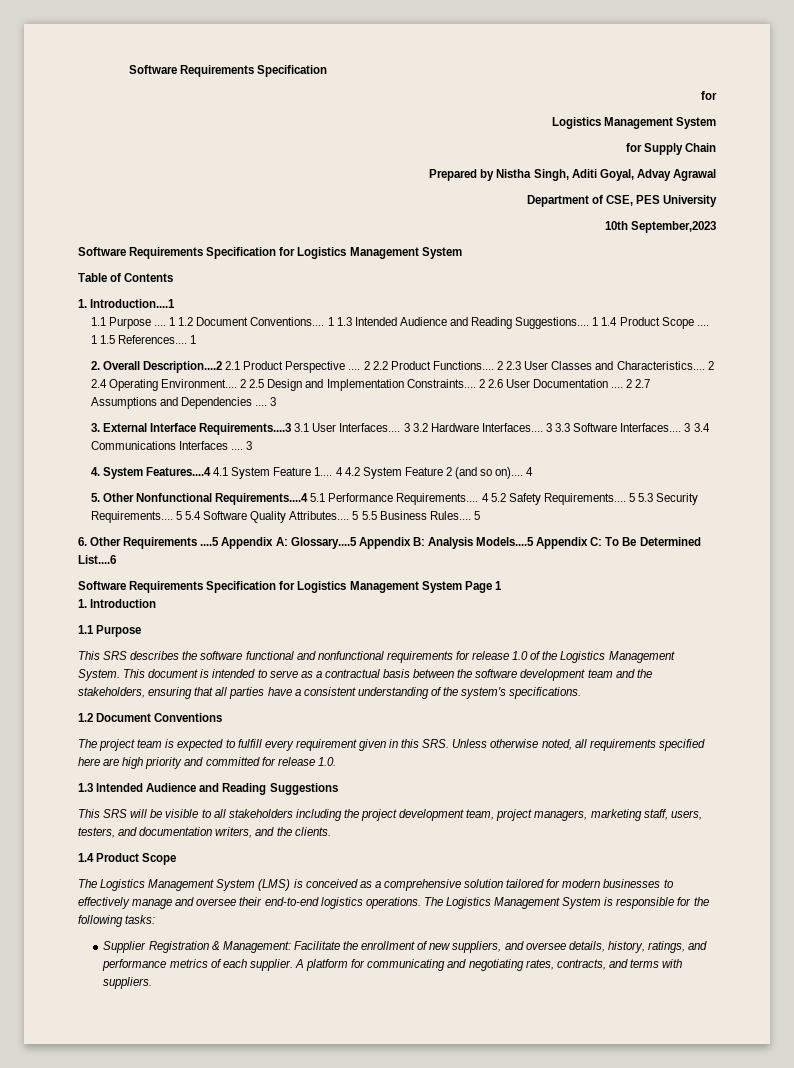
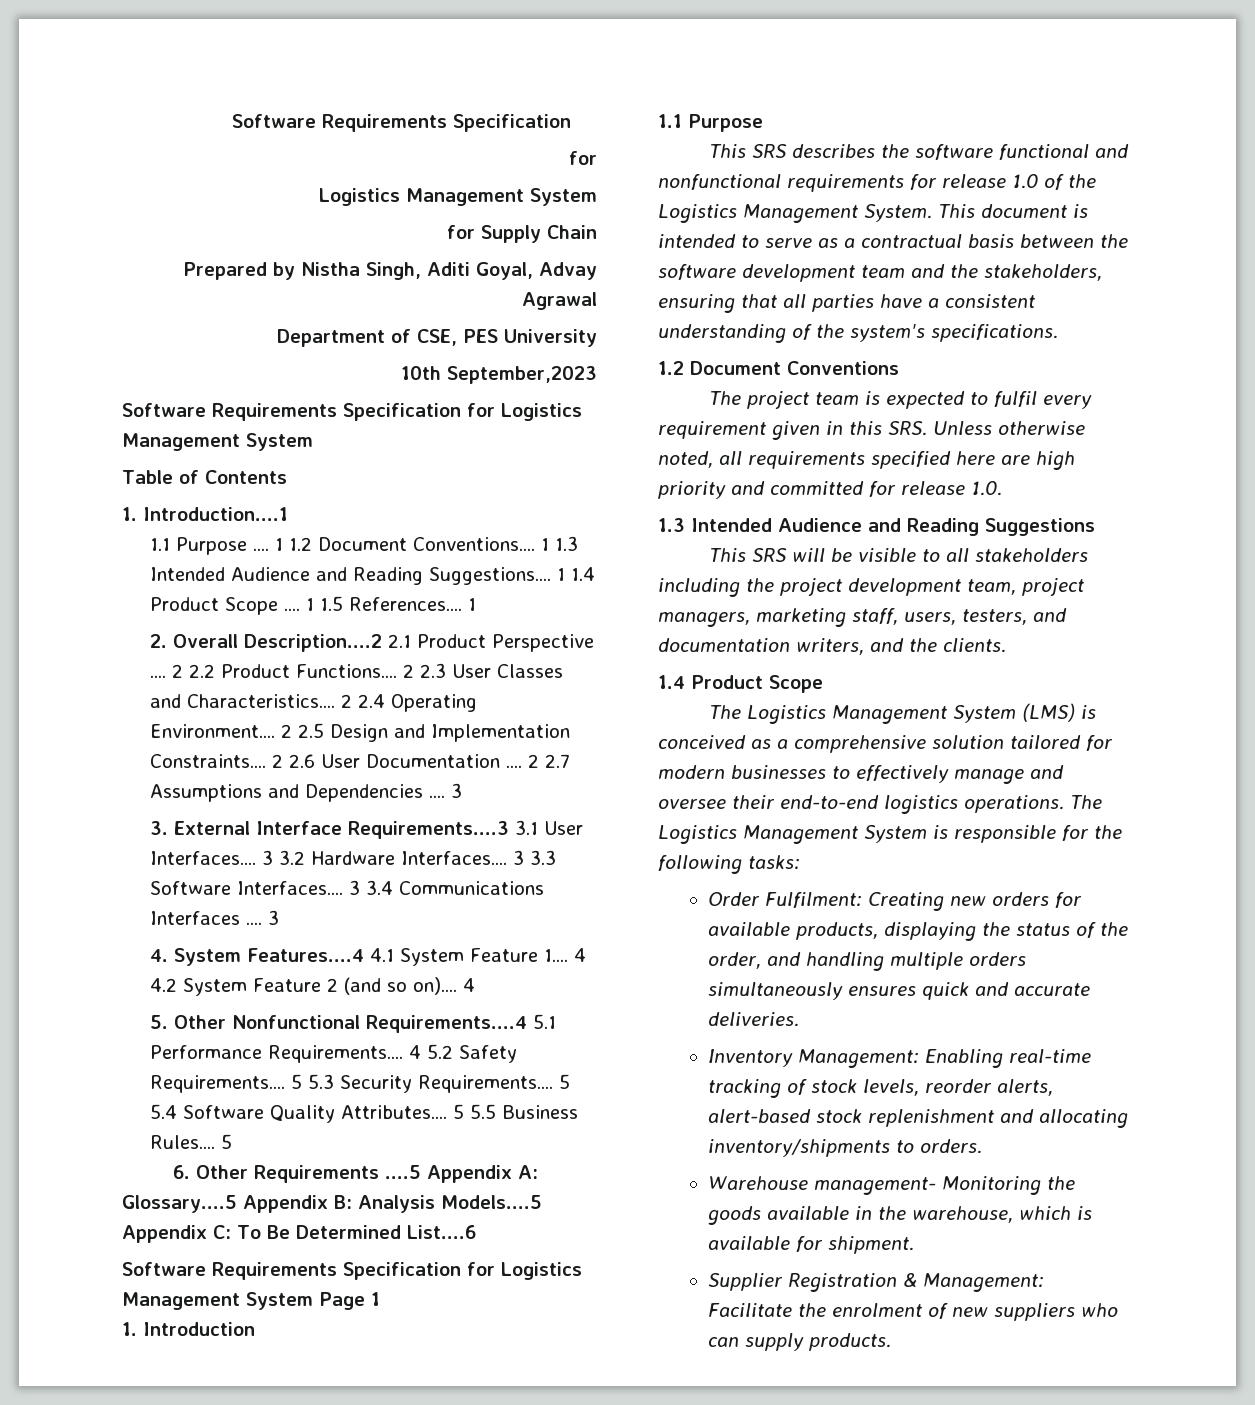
[237,739,262,748] fulfill -> [994,391,1038,407] fulfil
(156, 919) none -> [708,892,1083,911] [708,922,1129,941] [708,952,1027,971] [708,982,1091,1000] [708,1012,800,1027] [708,1049,1092,1068] [708,1079,1054,1098] [708,1109,1129,1128] [708,1139,983,1157] [708,1176,1076,1195] [708,1206,1093,1225] [708,1236,915,1254] // Order Fulfilment: Creating new orders for available products, displaying the status of the order, and handling multiple orders simultaneously ensures quick and accurate deliveries. // Inventory Management: Enabling real-time tracking of stock levels, reorder alerts, alert-based stock replenishment and allocating inventory/shipments to orders. // Warehouse management- Monitoring the goods available in the warehouse, which is available for shipment.
[361,941,416,950] enrollment -> [832,1303,924,1317] enrolment
[452,941,708,953] [102,959,683,971] [103,977,153,989] suppliers, and oversee details, history, ratings, and performance metrics of each supplier. A platform for communicating and negotiating rates, contracts, and terms with suppliers. -> [994,1303,1119,1321] [708,1333,892,1351] suppliers who can supply products.

